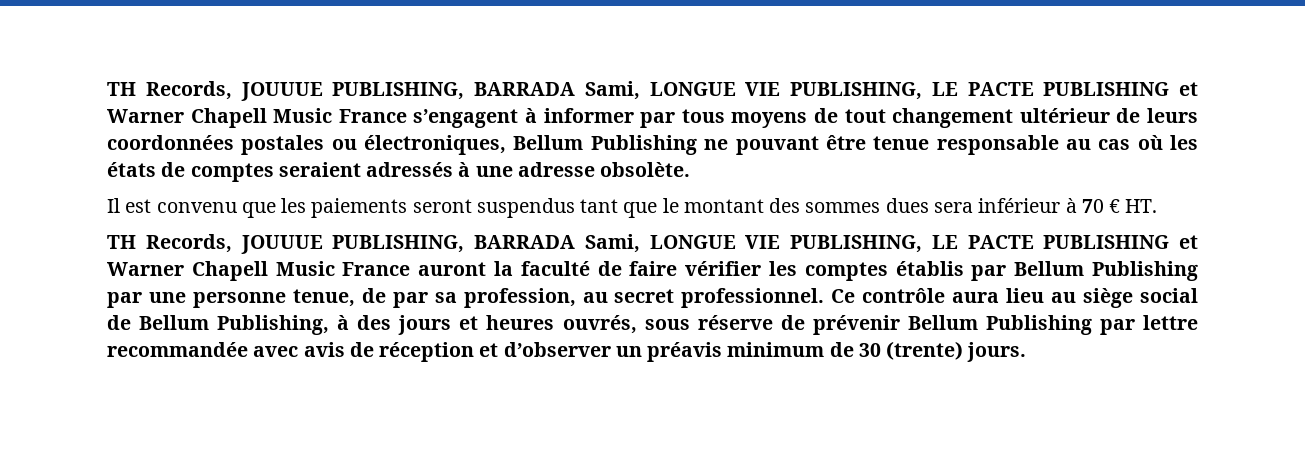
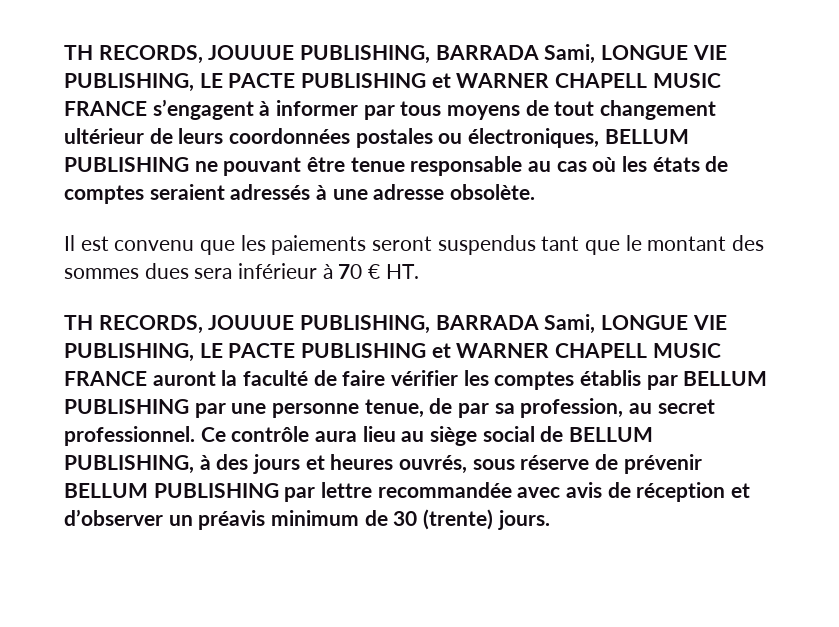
[107,81,232,100] TH Records, -> [64,45,203,64] TH RECORDS,
[107,108,407,128] Warner Chapell Music France -> [456,73,721,88] [64,101,147,116] WARNER CHAPELL MUSIC FRANCE
[513,135,697,155] Bellum Publishing -> [604,129,689,144] [64,157,189,172] BELLUM PUBLISHING
[145,234,232,253] Records, -> [98,315,203,334] RECORDS,
[107,261,411,281] Warner Chapell Music France -> [456,343,721,358] [64,371,147,386] WARNER CHAPELL MUSIC FRANCE
[1014,261,1198,281] Bellum Publishing -> [683,371,768,386] [64,399,189,414] BELLUM PUBLISHING
[139,315,330,335] Bellum Publishing, -> [569,427,654,442] [64,455,194,474] BELLUM PUBLISHING,
[907,315,1092,335] Bellum Publishing -> [64,483,279,498] BELLUM PUBLISHING

